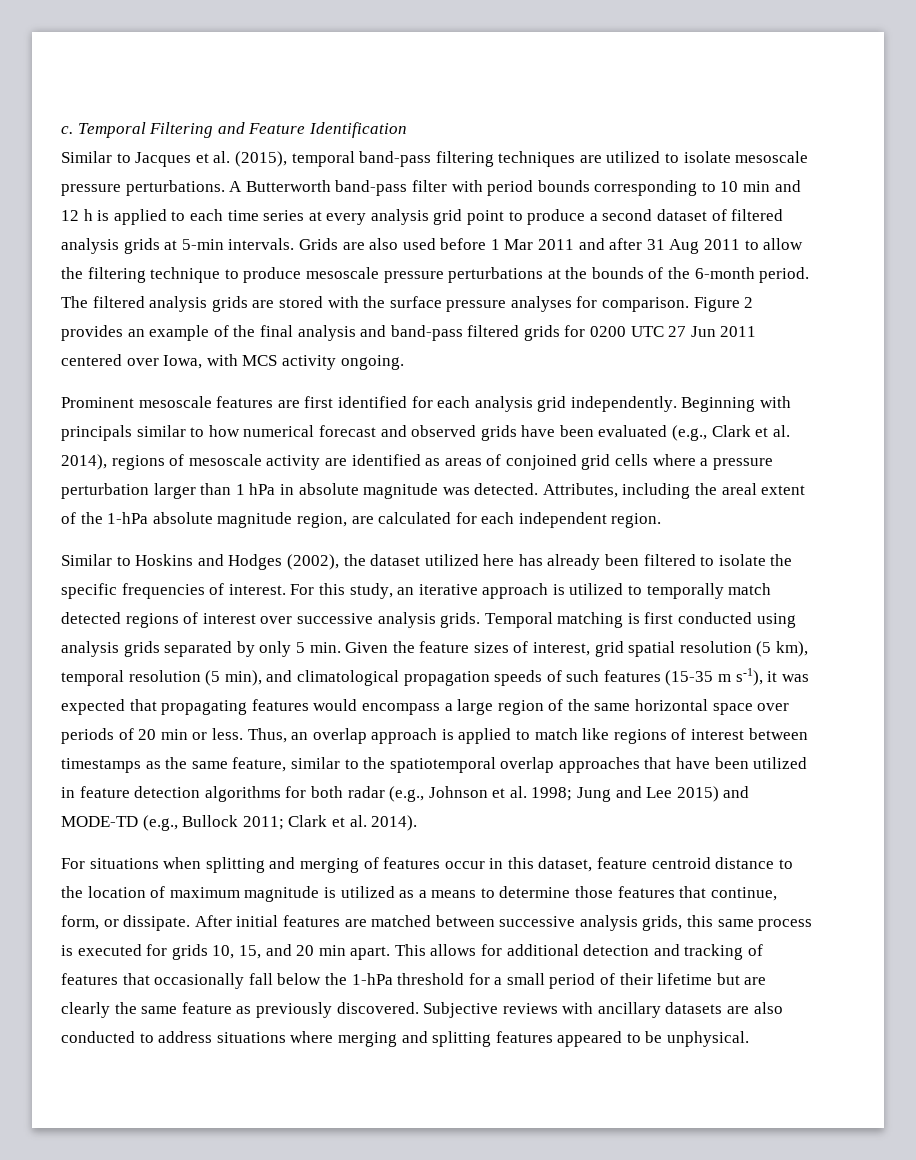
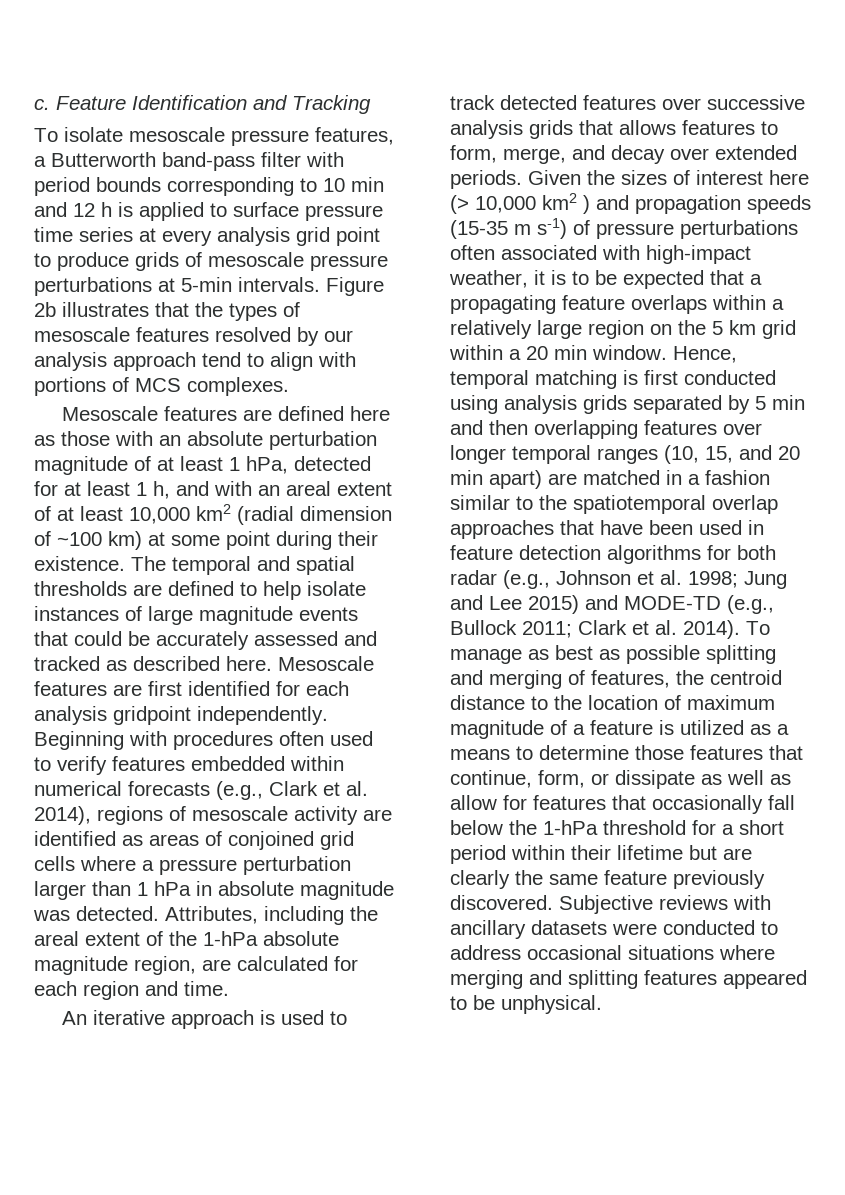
[77,122,245,138] Temporal Filtering and -> (50, 104) none
[61,151,680,167] // Similar to Jacques et al. (2015), temporal band-pass filtering techniques are utilized to -> [253,95,371,114] [34,128,58,142] and Tracking // To
[125,180,243,196] perturbations. A -> [315,127,394,145] [34,156,46,167] features, a
[189,209,223,221] each -> [233,202,383,221] surface pressure
[589,209,784,221] [61,238,804,254] [61,267,810,283] [61,296,754,312] [61,325,757,341] [61,354,404,370] [61,396,212,408] a second dataset of filtered analysis grids at 5-min intervals. Grids are also used before 1 Mar 2011 and after 31 Aug 2011 to allow the filtering technique to produce mesoscale pressure perturbations at the bounds of the 6-month period. The filtered analysis grids are stored with the surface pressure analyses for comparison. Figure 2 provides an example of the final analysis and band-pass filtered grids for 0200 UTC 27 Jun 2011 centered over Iowa, with MCS activity ongoing. // Prominent mesoscale -> [135,252,388,271] [34,277,384,296] [34,302,300,321] [34,327,353,346] [34,352,356,371] [34,377,289,396] [61,406,390,421] [34,431,377,450] [34,456,371,475] [34,481,392,499] [34,504,392,525] [34,531,378,550] [34,556,355,575] [34,581,366,600] [34,606,358,625] [34,631,377,650] [34,656,374,671] grids of mesoscale pressure perturbations at 5-min intervals. Figure 2b illustrates that the types of mesoscale features resolved by our analysis approach tend to align with portions of MCS complexes. // Mesoscale features are defined here as those with an absolute perturbation magnitude of at least 1 hPa, detected for at least 1 h, and with an areal extent of at least 10,000 km2 (radial dimension of ~100 km) at some point during their existence. The temporal and spatial thresholds are defined to help isolate instances of large magnitude events that could be accurately assessed and tracked as described here. Mesoscale
[537,396,567,412] grid -> [113,706,191,725] gridpoint
[61,425,668,441] principals similar to how numerical forecast and observed grids have been evaluated -> [173,731,373,750] [34,756,344,775] [34,781,210,796] procedures often used to verify features embedded within numerical forecasts
[518,512,662,528] [61,554,793,570] [61,583,772,599] [61,612,553,628] independent region. // Similar to Hoskins and Hodges (2002), the dataset utilized here has already been filtered to isolate the specific frequencies of interest. For this study, an iterative approach is utilized to temporally match detected regions of interest over successive analysis grids. Temporal -> [83,981,229,1000] [61,1010,347,1029] [450,95,805,110] [450,120,778,139] [450,145,797,164] [450,170,809,189] [450,193,811,214] [450,218,798,239] [450,245,751,264] [449,270,762,289] [450,295,784,314] [450,320,796,339] [449,345,737,363] [450,370,529,389] region and time. // An iterative approach is used to track detected features over successive analysis grids that allows features to form, merge, and decay over extended periods. Given the sizes of interest here (> 10,000 km2 ) and propagation speeds (15-35 m s-1) of pressure perturbations often associated with high-impact weather, it is to be expected that a propagating feature overlaps within a relatively large region on the 5 km grid within a 20 min window. Hence, temporal
[259,641,809,657] [61,668,809,686] [61,699,790,715] [61,728,808,744] [61,757,287,773] only 5 min. Given the feature sizes of interest, grid spatial resolution (5 km), temporal resolution (5 min), and climatological propagation speeds of such features (15-35 m s-1), it was expected that propagating features would encompass a large region of the same horizontal space over periods of 20 min or less. Thus, an overlap approach is applied to match like regions of interest between timestamps as the same feature, -> [755,395,805,410] [450,420,762,439] [450,445,800,464] [450,470,770,489] 5 min and then overlapping features over longer temporal ranges (10, 15, and 20 min apart) are matched in a fashion
[753,757,808,769] utilized -> [699,520,742,535] used
[61,857,648,873] // For situations when splitting and merging of features occur in this dataset, feature -> [746,621,770,635] [450,645,776,664] [450,670,704,689] To manage as best as possible splitting and merging of features, the
(320, 894) none -> [550,720,653,735] of a feature
[123,915,813,931] [61,944,764,960] dissipate. After initial features are matched between successive analysis grids, this same process is executed for grids 10, 15, and 20 min apart. This allows for additional detection and tracking of -> [615,770,791,789] [450,795,527,810] dissipate as well as allow for
[506,973,616,989] small period of -> [739,820,784,835] [450,845,565,864] short period within
[236,1006,252,1014] as -> (667, 877) none
[727,1002,783,1014] are also -> [612,923,657,935] were
(213, 1037) none -> [527,945,622,960] occasional

